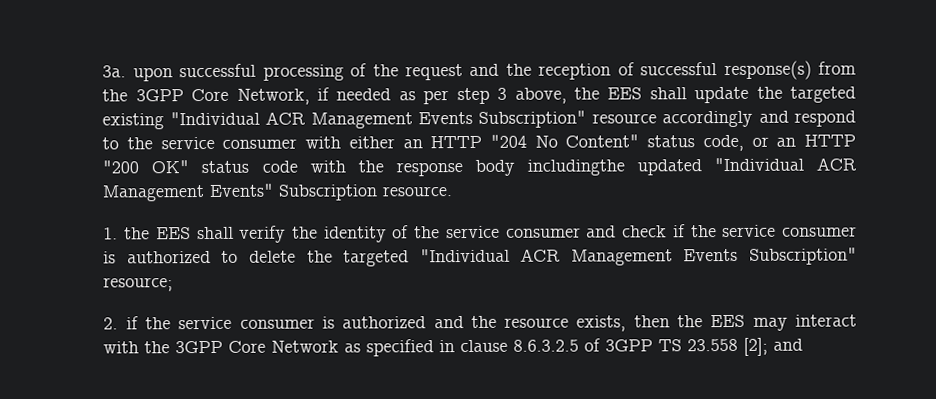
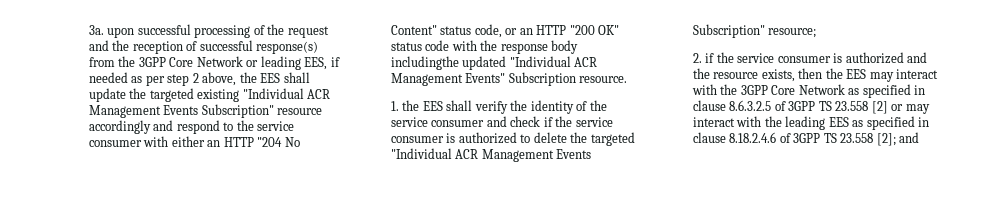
[236,88,310,105] Network, -> [196,56,328,70] Network or leading EES,
[497,87,508,100] 3 -> [192,73,199,83] 2
(739, 345) none -> [871,101,930,114] [692,116,930,130] [692,132,874,143] [2] or may interact with the leading EES as specified in clause 8.18.2.4.6 of 3GPP TS 23.558

